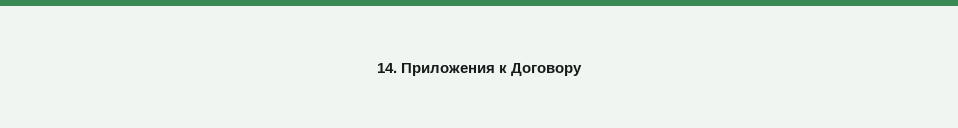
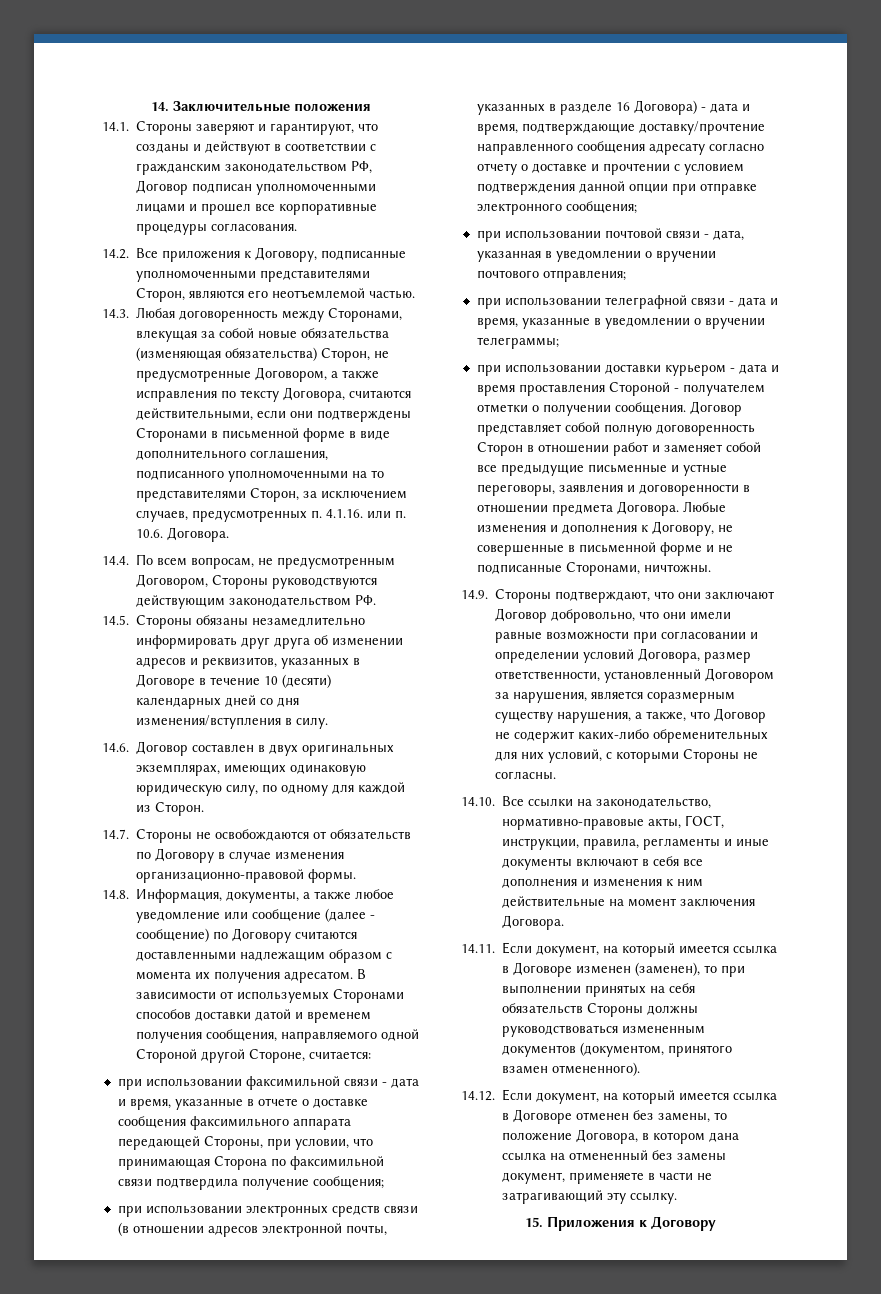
(397, 68) none -> [173,101,371,112] [102,121,379,135] [136,141,377,155] [136,161,373,175] [136,180,377,195] [136,203,378,215] [136,223,298,235] [102,247,407,262] [136,270,371,282] [136,288,416,302] [102,307,403,322] [136,328,390,342] [136,347,390,362] [136,367,380,382] [136,387,412,402] [136,408,412,422] [136,428,391,442] [136,450,329,461] [136,470,385,482] [136,488,408,502] [136,509,407,522] [136,527,230,542] [102,554,396,569] [136,574,378,589] [136,595,377,609] [102,615,366,629] [136,635,404,649] [136,657,361,669] [136,674,332,689] [136,695,300,709] [136,715,329,729] [102,741,395,756] [136,764,367,776] [136,782,406,796] [136,802,205,816] [102,829,412,843] [136,848,345,863] [136,869,357,883] [102,889,395,903] [136,908,376,923] [136,928,358,943] [136,949,393,963] [136,969,367,983] [136,989,405,1003] [136,1009,372,1023] [136,1029,420,1043] [136,1049,372,1063] [117,1076,419,1090] [117,1098,368,1110] [117,1116,351,1130] [117,1136,373,1150] [117,1156,384,1170] [117,1176,384,1190] [117,1205,418,1217] [117,1222,387,1237] [476,100,750,115] [476,121,765,135] [476,141,764,155] [476,163,744,175] [476,181,757,195] [476,201,637,215] [476,228,744,242] [476,250,716,262] [476,270,626,282] [476,295,778,309] [476,317,765,329] [476,337,559,349] [476,364,779,376] [476,382,765,396] [476,401,742,416] [476,422,755,436] [476,442,761,456] [476,464,727,476] [476,484,750,496] [476,501,726,516] [476,521,733,536] [476,542,733,556] [476,562,711,576] [461,589,775,603] [495,608,732,623] [495,631,759,643] [495,648,752,663] [495,668,775,683] [495,691,736,703] [495,708,767,723] [495,729,769,743] [495,749,759,763] [495,771,557,780] [461,796,712,809] [502,815,725,830] [502,838,770,850] [502,856,704,870] [502,878,704,888] [502,896,756,908] [502,915,565,930] [461,942,778,957] [502,962,746,977] [502,983,696,997] [502,1003,699,1017] [502,1025,706,1037] [502,1042,733,1057] [502,1062,641,1076] [461,1089,778,1104] [502,1109,728,1124] [502,1129,740,1144] [502,1150,727,1161] [502,1172,713,1184] [502,1190,678,1204] [524,1217,543,1228] Заключительные положения // 14.1. Стороны заверяют и гарантируют, что созданы и действуют в соответствии с гражданским законодательством РФ, Договор подписан уполномоченными лицами и прошел все корпоративные процедуры согласования. // 14.2. Все приложения к Договору, подписанные уполномоченными представителями Сторон, являются его неотъемлемой частью. // 14.3. Любая договоренность между Сторонами, влекущая за собой новые обязательства (изменяющая обязательства) Сторон, не предусмотренные Договором, а также исправления по тексту Договора, считаются действительными, если они подтверждены Сторонами в письменной форме в виде дополнительного соглашения, подписанного уполномоченными на то представителями Сторон, за исключением случаев, предусмотренных п. 4.1.16. или п. 10.6. Договора. // 14.4. По всем вопросам, не предусмотренным Договором, Стороны руководствуются действующим законодательством РФ. // 14.5. Стороны обязаны незамедлительно информировать друг друга об изменении адресов и реквизитов, указанных в Договоре в течение 10 (десяти) календарных дней со дня изменения/вступления в силу. // 14.6. Договор составлен в двух оригинальных экземплярах, имеющих одинаковую юридическую силу, по одному для каждой из Сторон. // 14.7. Стороны не освобождаются от обязательств по Договору в случае изменения организационно-правовой формы. // 14.8. Информация, документы, а также любое уведомление или сообщение (далее - сообщение) по Договору считаются доставленными надлежащим образом с момента их получения адресатом. В зависимости от используемых Сторонами способов доставки датой и временем получения сообщения, направляемого одной Стороной другой Стороне, считается: // при использовании факсимильной связи - дата и время, указанные в отчете о доставке сообщения факсимильного аппарата передающей Стороны, при условии, что принимающая Сторона по факсимильной связи подтвердила получение сообщения; // при использовании электронных средств связи (в отношении адресов электронной почты, указанных в разделе 16 Договора) - дата и время, подтверждающие доставку/прочтение направленного сообщения адресату согласно отчету о доставке и прочтении с условием подтверждения данной опции при отправке электронного сообщения; // при использовании почтовой связи - дата, указанная в уведомлении о вручении почтового отправления; // при использовании телеграфной связи - дата и время, указанные в уведомлении о вручении телеграммы; // при использовании доставки курьером - дата и время проставления Стороной - получателем отметки о получении сообщения. Договор представляет собой полную договоренность Сторон в отношении работ и заменяет собой все предыдущие письменные и устные переговоры, заявления и договоренности в отношении предмета Договора. Любые изменения и дополнения к Договору, не совершенные в письменной форме и не подписанные Сторонами, ничтожны. // 14.9. Стороны подтверждают, что они заключают Договор добровольно, что они имели равные возможности при согласовании и определении условий Договора, размер ответственности, установленный Договором за нарушения, является соразмерным существу нарушения, а также, что Договор не содержит каких-либо обременительных для них условий, с которыми Стороны не согласны. // 14.10. Все ссылки на законодательство, нормативно-правовые акты, ГОСТ, инструкции, правила, регламенты и иные документы включают в себя все дополнения и изменения к ним действительные на момент заключения Договора. // 14.11. Если документ, на который имеется ссылка в Договоре изменен (заменен), то при выполнении принятых на себя обязательств Стороны должны руководствоваться измененным документов (документом, принятого взамен отмененного). // 14.12. Если документ, на который имеется ссылка в Договоре отменен без замены, то положение Договора, в котором дана ссылка на отмененный без замены документ, применяете в части не затрагивающий эту ссылку. // 15.

